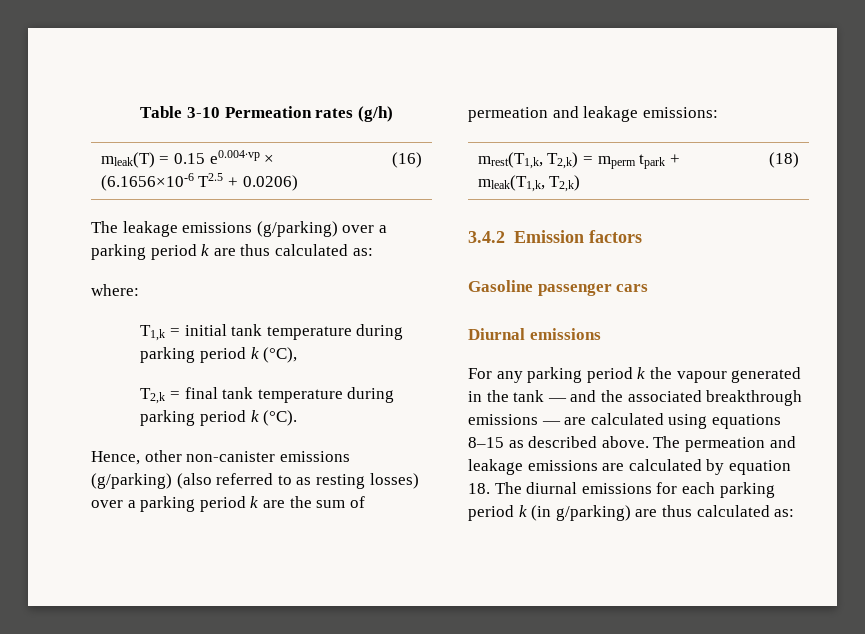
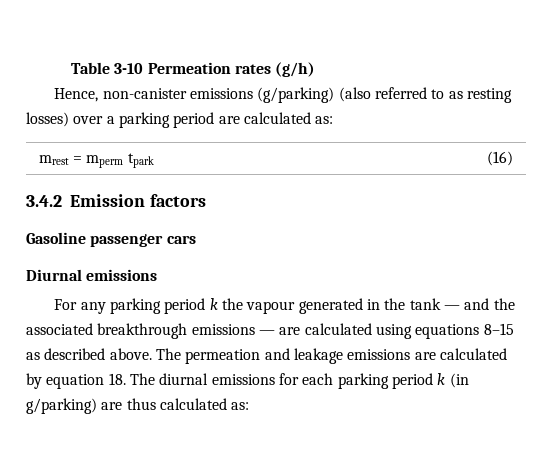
[100,150,275,168] [100,173,298,191] [392,152,423,168] [91,221,387,237] [91,244,373,260] [91,284,139,296] [140,324,404,341] [140,347,298,363] [140,387,395,404] [140,410,298,426] // mleak(T) = 0.15 e0.004∙vp × (6.1656×10-6 T2.5 + 0.0206) | (16) // The leakage emissions (g/parking) over a parking period k are thus calculated as: // where: // T1,k = initial tank temperature during parking period k (°C), // T2,k = final tank temperature during parking period k (°C). -> (316, 69) none
[144,450,182,462] other -> (99, 95) none
[250,496,365,508] [468,106,718,122] [477,152,579,169] k are the sum of permeation and leakage emissions: // mrest(T1,k, T2,k) -> [218,112,334,124] [38,155,69,165] are calculated as: // mrest
[669,154,680,164] [477,175,581,192] [769,152,800,168] + mleak(T1,k, T2,k) | (18) -> [487,151,514,166] | (16)

